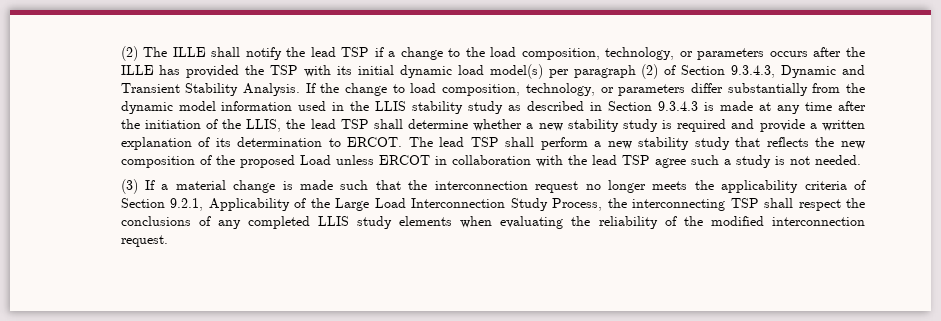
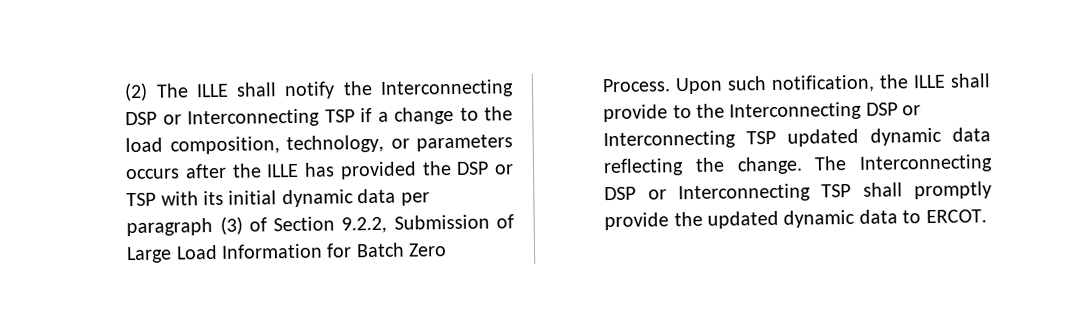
[310,47,336,57] lead -> [380,79,514,98] [125,108,321,128] Interconnecting DSP or Interconnecting
(265, 70) none -> [456,161,514,175] DSP or
[457,64,543,79] load model(s) -> [357,188,397,204] data
[641,64,865,79] [120,83,866,96] [120,101,866,114] [120,119,865,132] [120,137,865,150] [120,155,861,168] [120,179,866,194] [120,198,865,211] [120,216,865,229] [120,235,168,247] (2) of Section 9.3.4.3, Dynamic and Transient Stability Analysis. If the change to load composition, technology, or parameters differ substantially from the dynamic model information used in the LLIS stability study as described in Section 9.3.4.3 is made at any time after the initiation of the LLIS, the lead TSP shall determine whether a new stability study is required and provide a written explanation of its determination to ERCOT. The lead TSP shall perform a new stability study that reflects the new composition of the proposed Load unless ERCOT in collaboration with the lead TSP agree such a study is not needed. // (3) If a material change is made such that the interconnection request no longer meets the applicability criteria of Section 9.2.1, Applicability of the Large Load Interconnection Study Process, the interconnecting TSP shall respect the conclusions of any completed LLIS study elements when evaluating the reliability of the modified interconnection request. -> [219,214,515,235] [126,242,448,264] [602,73,991,95] [603,101,922,123] [603,127,991,150] [603,154,993,177] [604,181,992,203] [604,209,987,231] (3) of Section 9.2.2, Submission of Large Load Information for Batch Zero Process. Upon such notification, the ILLE shall provide to the Interconnecting DSP or Interconnecting TSP updated dynamic data reflecting the change. The Interconnecting DSP or Interconnecting TSP shall promptly provide the updated dynamic data to ERCOT.

